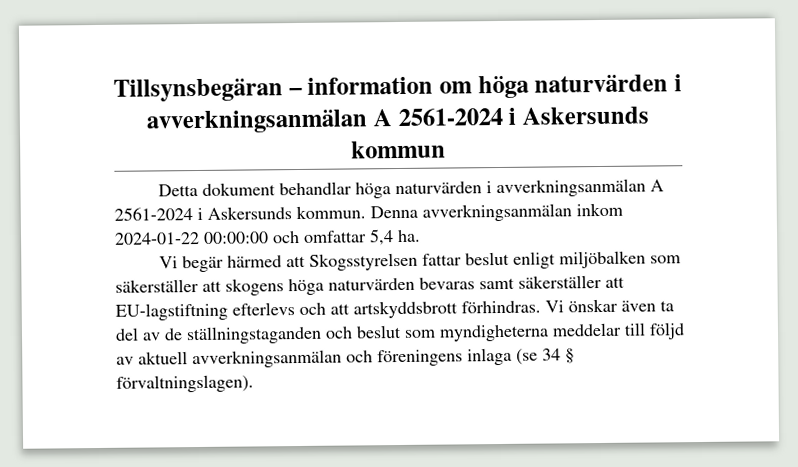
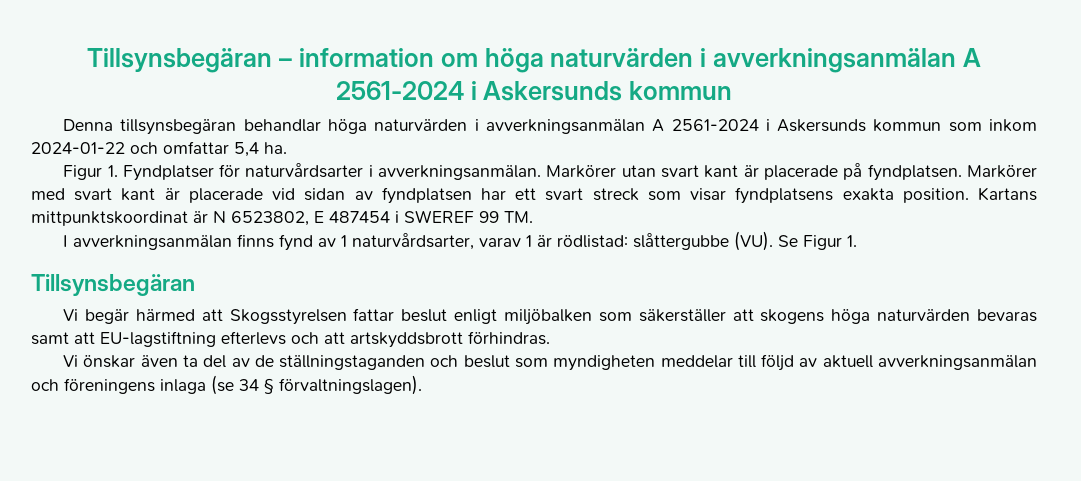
[158,182,277,197] Detta dokument -> [63,119,237,135] Denna tillsynsbegäran
[296,203,572,222] kommun. Denna avverkningsanmälan -> [873,119,982,132] kommun som
[203,231,269,244] 00:00:00 -> (125, 148) none
(421, 236) none -> [63,163,1037,181] [31,187,1037,204] [31,210,533,226] [63,231,858,251] [31,274,195,296] // Figur 1. Fyndplatser för naturvårdsarter i avverkningsanmälan. Markörer utan svart kant är placerade på fyndplatsen. Markörer med svart kant är placerade vid sidan av fyndplatsen har ett svart streck som visar fyndplatsens exakta position. Kartans mittpunktskoordinat är N 6523802, E 487454 i SWEREF 99 TM. // I avverkningsanmälan finns fynd av 1 naturvårdsarter, varav 1 är rödlistad: slåttergubbe (VU). Se Figur 1. // Tillsynsbegäran
[518,274,602,289] säkerställer -> (69, 338) none
(541, 307) none -> (550, 338) //
[439,324,549,342] myndigheterna -> [553,355,656,371] myndigheten

